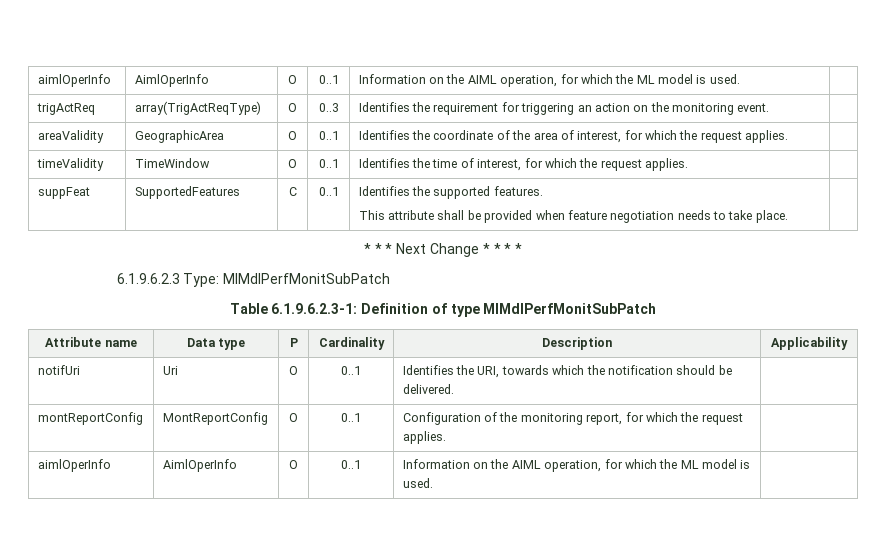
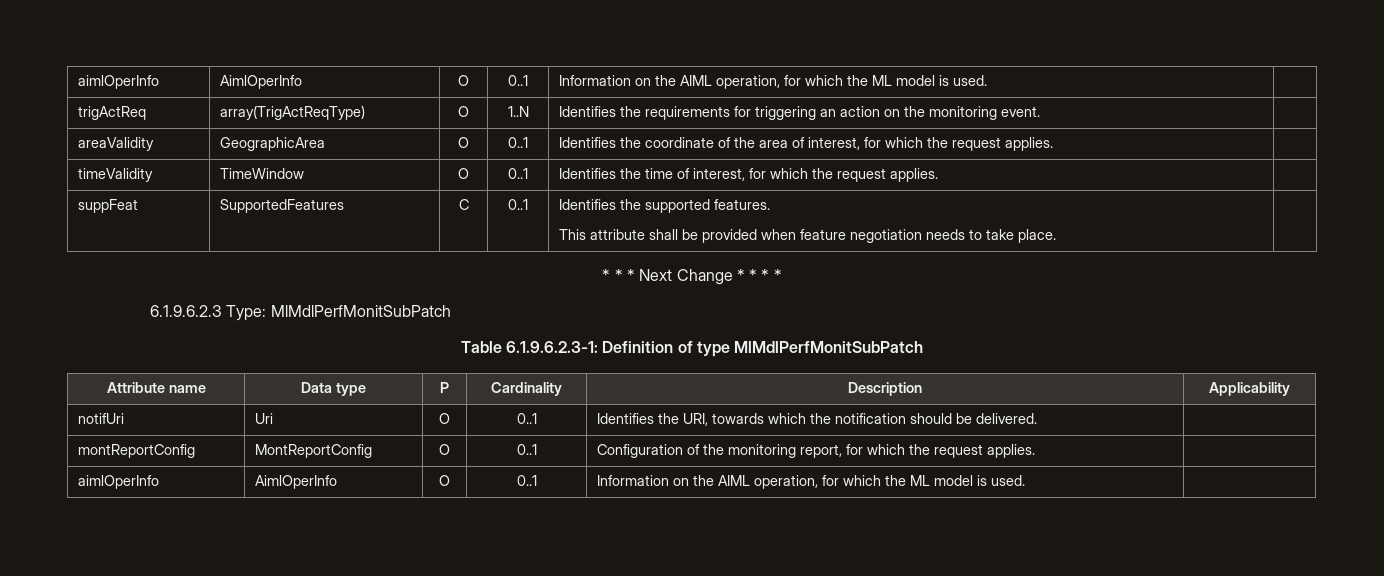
[318,103,339,112] [358,102,499,115] 0..3 | Identifies the requirement -> [507,106,529,117] [559,106,731,120] 1..N | Identifies the requirements

